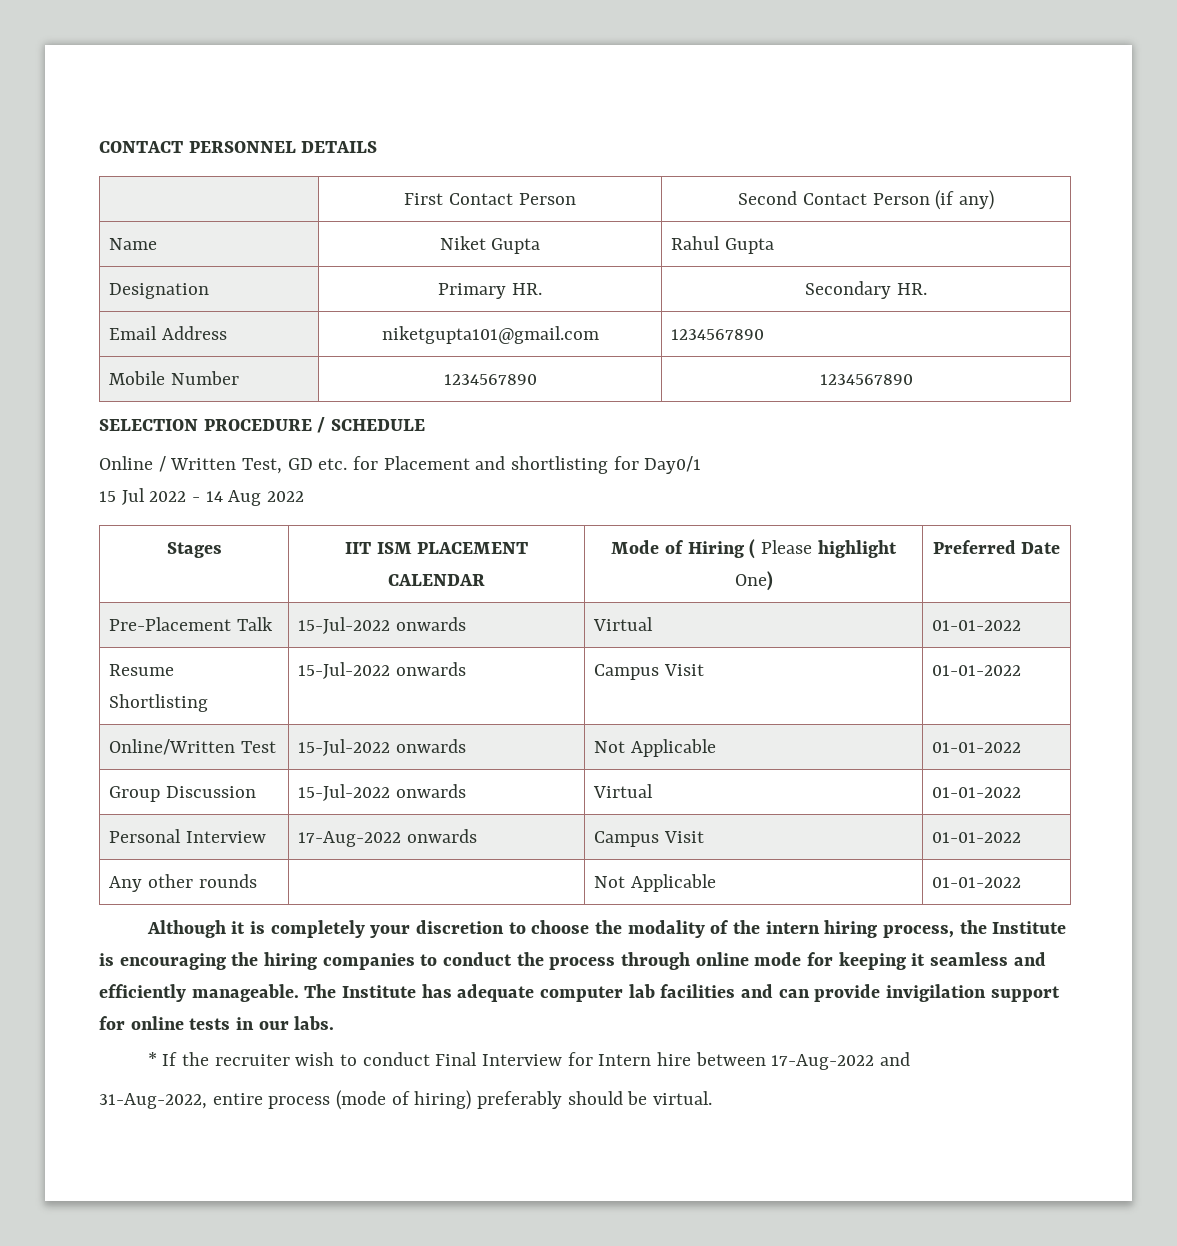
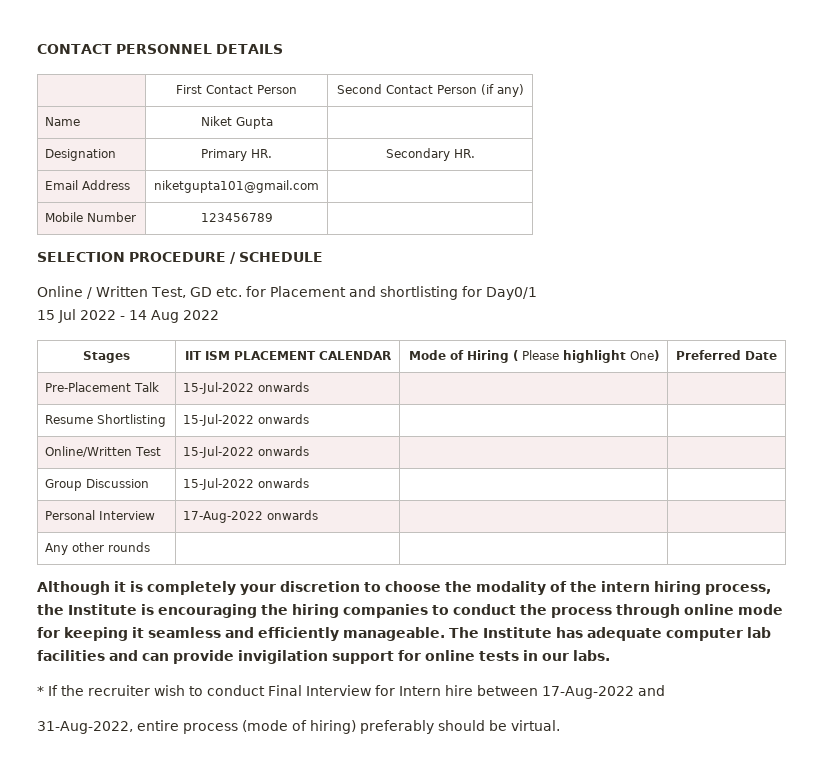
[671,236,775,254] Rahul Gupta -> (273, 123) none
[671,329,765,340] 1234567890 -> (319, 186) none
[443,374,537,385] [819,374,913,385] 1234567890 | 1234567890 -> [200,213,273,222] 123456789 |
[593,617,654,631] [932,620,1022,631] Virtual | 01-01-2022 -> (310, 387) |
[594,664,705,680] [932,665,1022,676] Campus Visit | 01-01-2022 -> (310, 419) |
[594,739,717,757] [932,742,1022,753] Not Applicable | 01-01-2022 -> (310, 451) |
[593,784,654,798] [932,787,1022,798] Virtual | 01-01-2022 -> (310, 483) |
[594,831,705,847] [932,832,1022,843] Campus Visit | 01-01-2022 -> (319, 515) |
[594,874,717,892] [932,877,1022,888] Not Applicable | 01-01-2022 -> (151, 547) |

